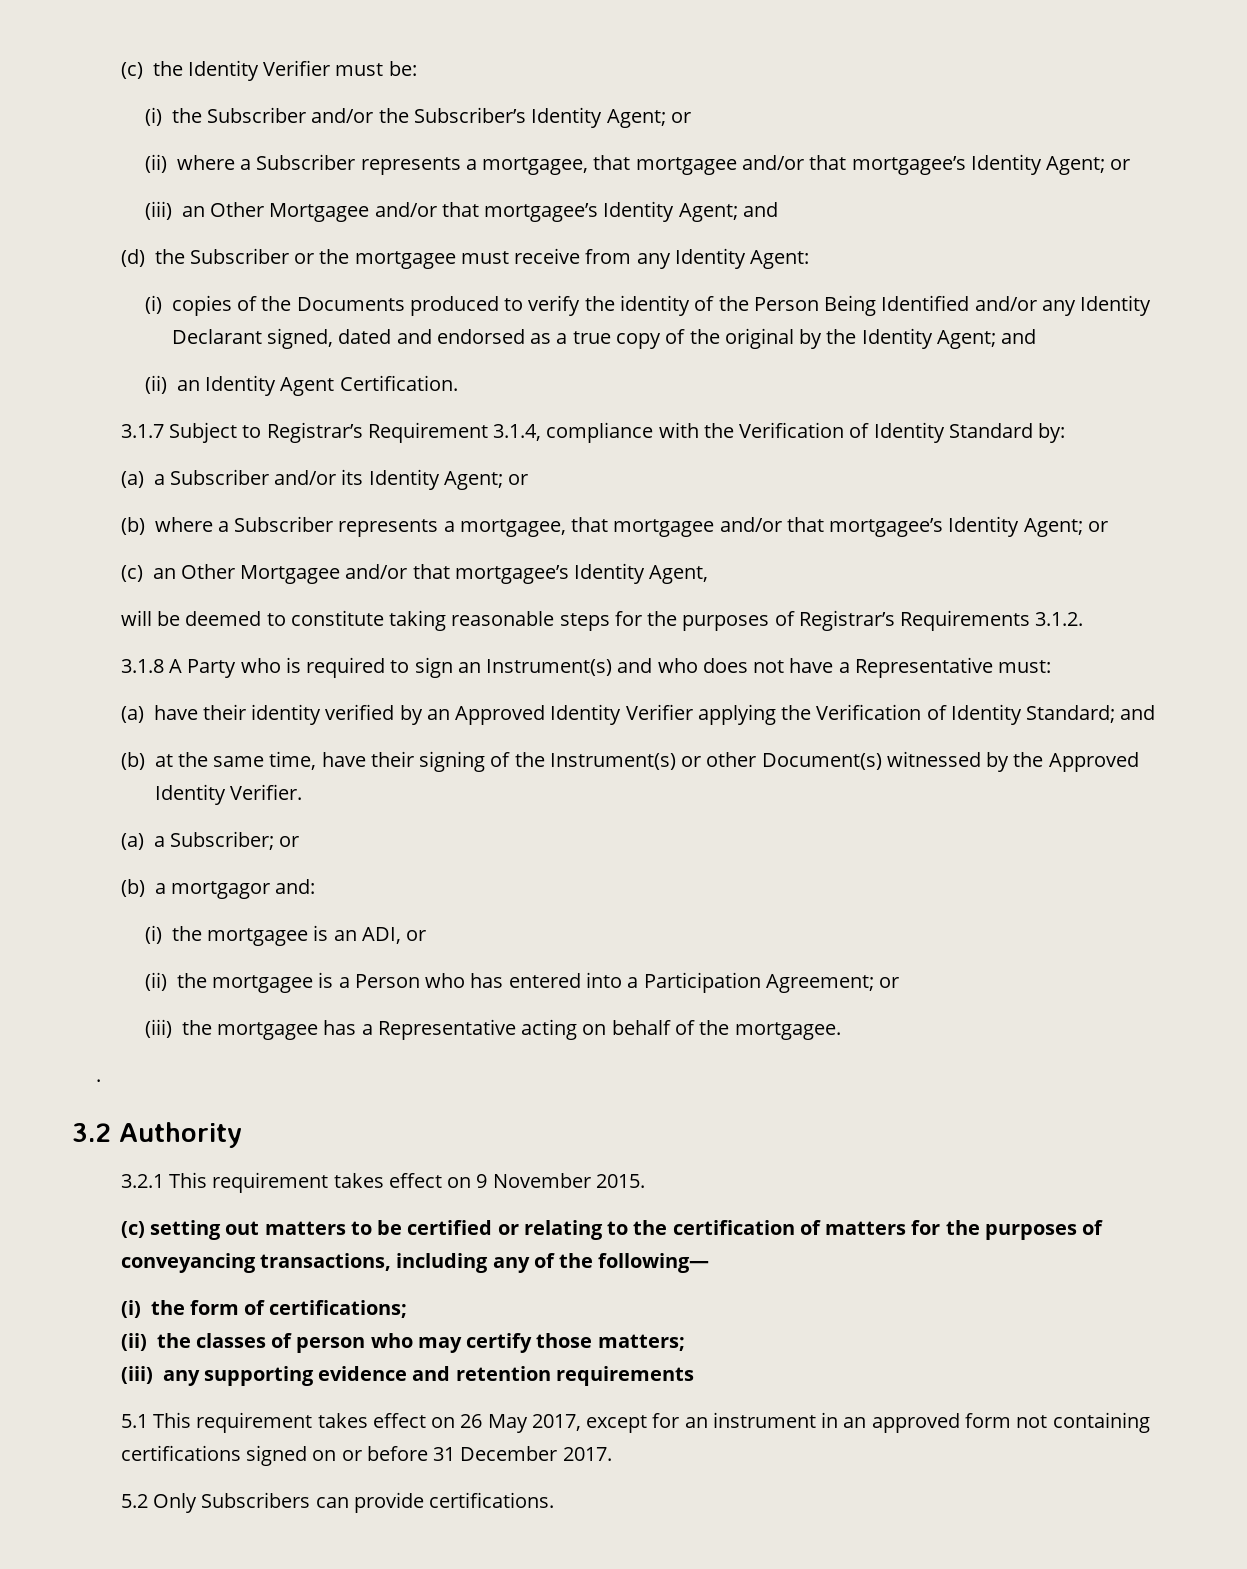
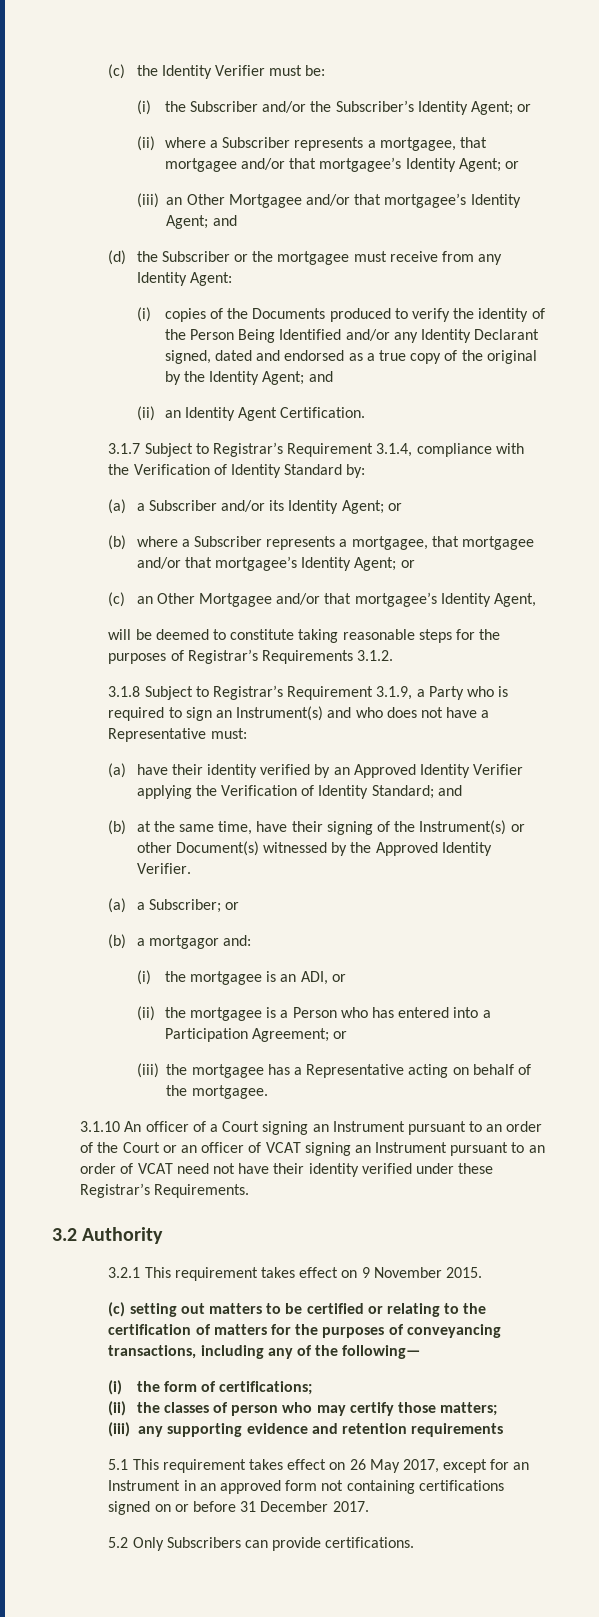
[169,659,183,673] A -> [144,685,425,700] Subject to Registrar’s Requirement 3.1.9, a
[96,1079,102,1082] . -> [80,1121,543,1135] [80,1142,545,1156] [80,1163,494,1177] [80,1183,250,1198] 3.1.10 An officer of a Court signing an Instrument pursuant to an order of the Court or an officer of VCAT signing an Instrument pursuant to an order of VCAT need not have their identity verified under these Registrar’s Requirements.
[712,1412,816,1428] instrument -> [108,1480,181,1491] Instrument

